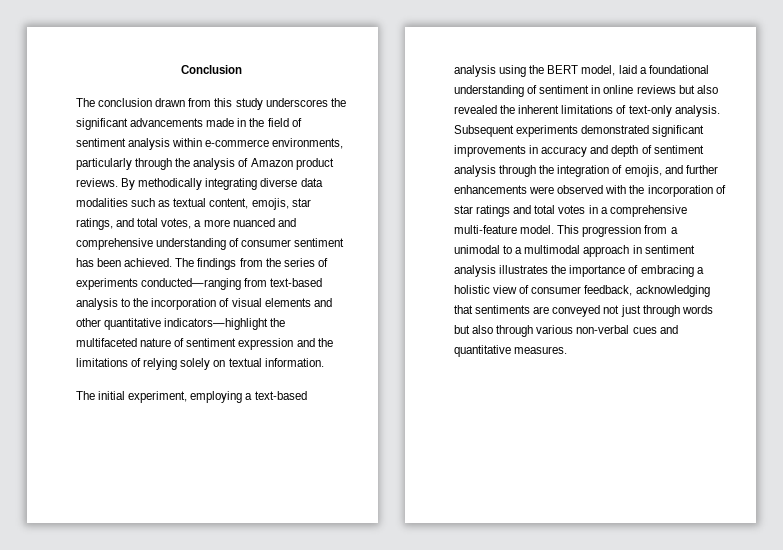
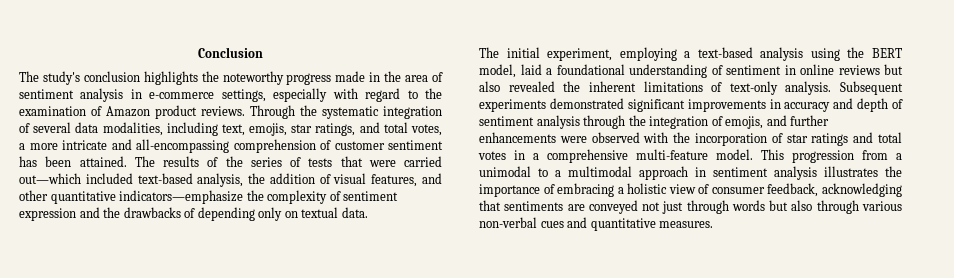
[98,98,346,110] [76,118,204,130] conclusion drawn from this study underscores the significant advancements -> [42,71,332,85] study's conclusion highlights the noteworthy progress
[267,118,302,127] [76,138,344,150] [76,158,334,170] [76,178,323,190] [76,198,249,209] field of sentiment analysis within e-commerce environments, particularly through the analysis of Amazon product reviews. By methodically integrating diverse data modalities such as textual content, -> [405,72,444,82] [19,88,443,102] [19,105,442,119] [19,122,245,136] area of sentiment analysis in e-commerce settings, especially with regard to the examination of Amazon product reviews. Through the systematic integration of several data modalities, including text,
[232,218,296,227] [76,238,345,250] [76,258,328,270] [76,278,323,290] [76,298,217,310] nuanced and comprehensive understanding of consumer sentiment has been achieved. The findings from the series of experiments conducted—ranging from text-based analysis to the incorporation -> [62,139,443,153] [19,156,442,167] [19,173,315,187] intricate and all-encompassing comprehension of customer sentiment has been attained. The results of the series of tests that were carried out—which included text-based analysis, the addition
[264,298,311,307] elements -> [371,174,418,187] features,
[164,318,286,330] [76,338,172,347] indicators—highlight the multifaceted nature -> [119,190,328,204] indicators—emphasize the complexity
[76,358,211,370] limitations of relying solely -> [123,207,283,221] drawbacks of depending only
[264,358,324,367] information. -> [341,207,368,218] data.

